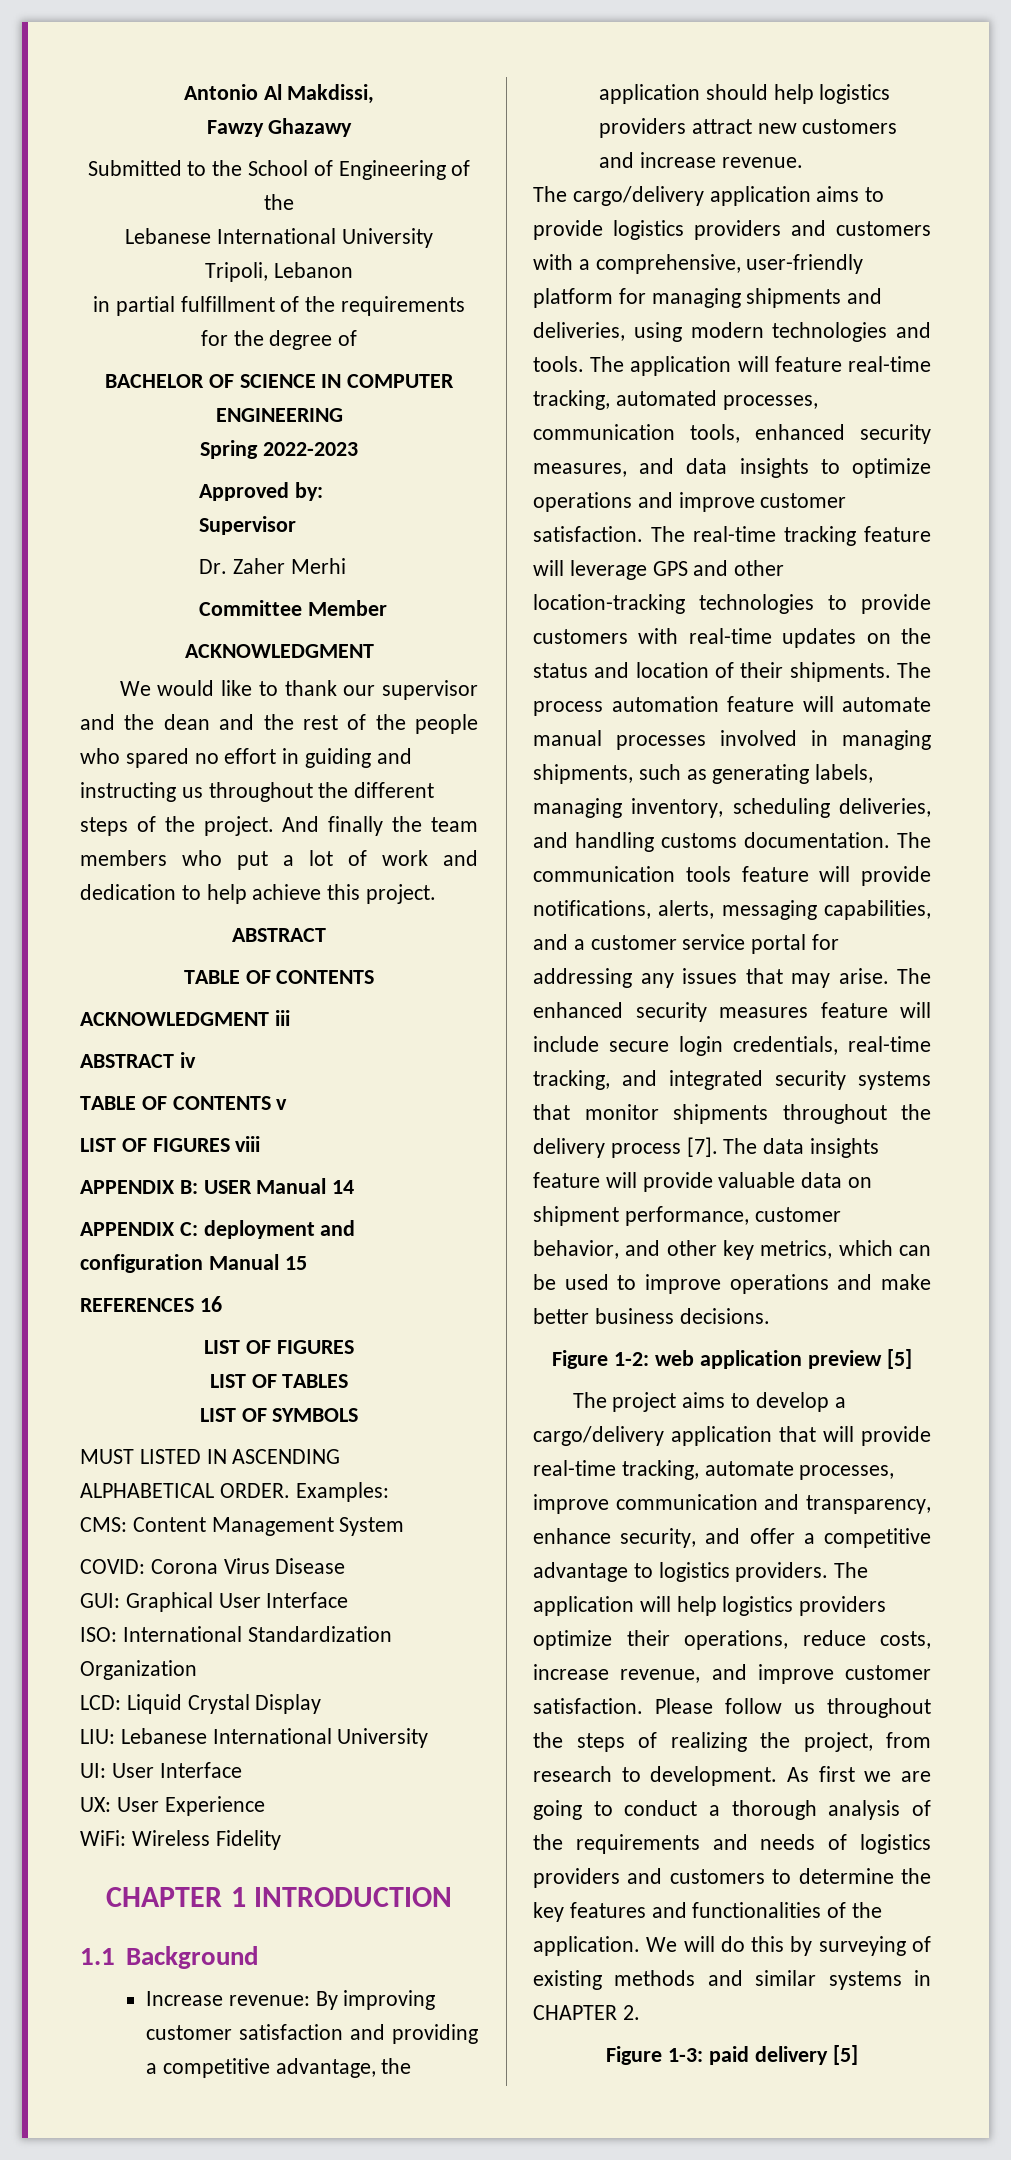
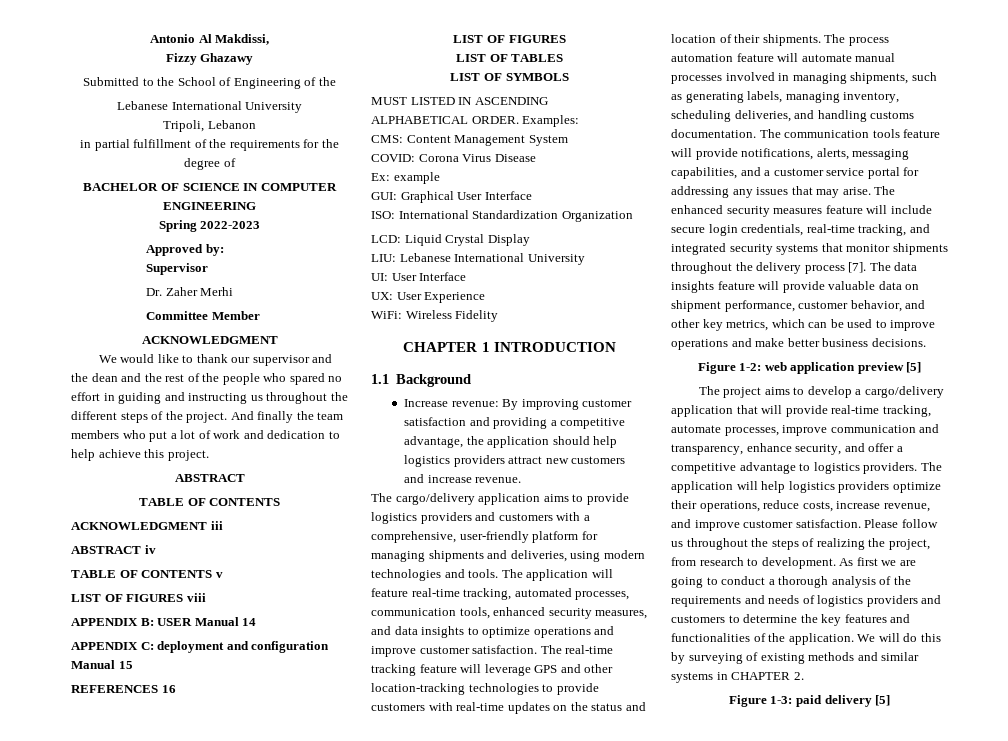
[206,120,264,137] Fawzy -> [165,53,197,65] Fizzy
(346, 1566) none -> [371,172,440,184] // Ex: example

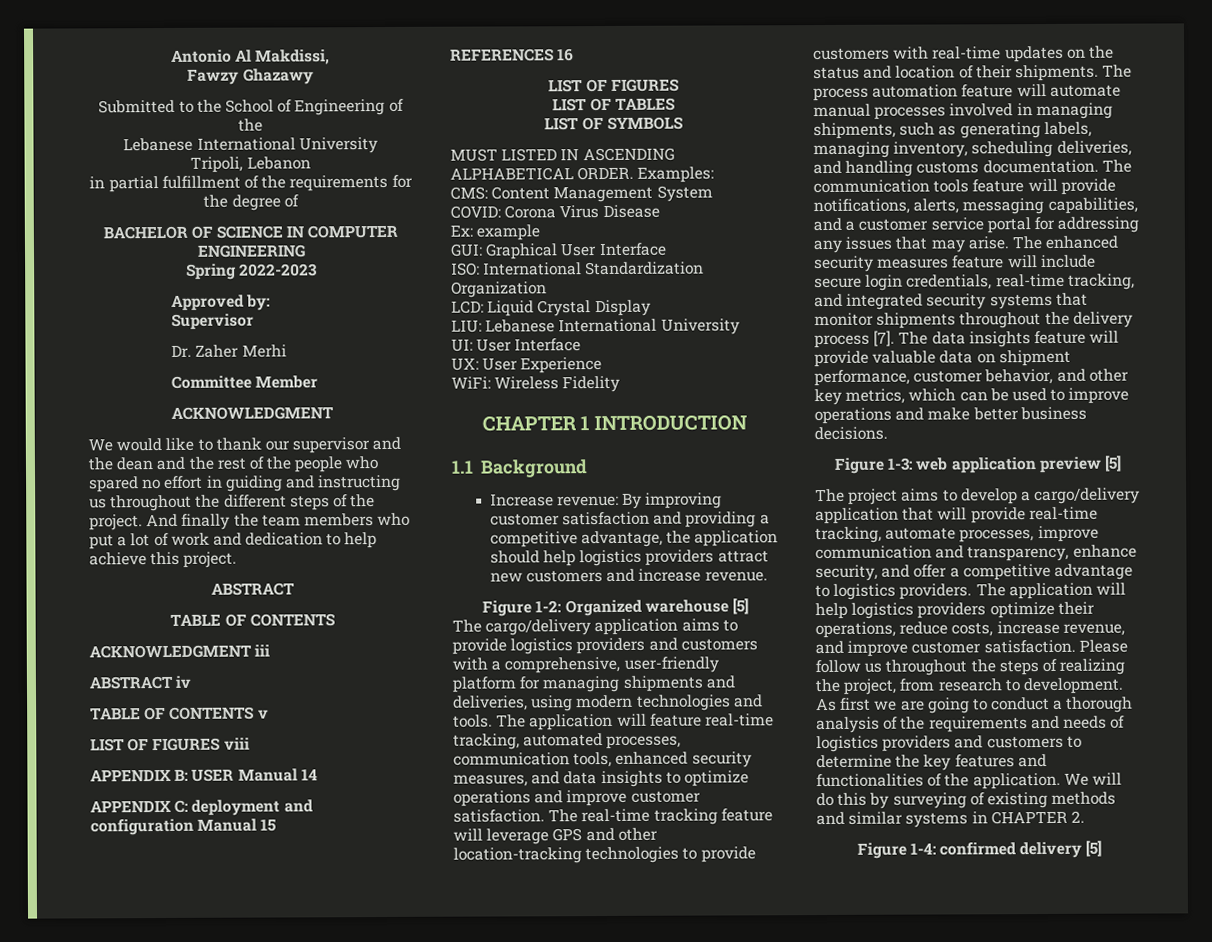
[165,53,197,65] Fizzy -> [187,68,240,85] Fawzy
(522, 480) none -> [482,598,749,617] // Figure 1-2: Organized warehouse [5]
[739,363,762,371] 1-2: -> [887,457,914,471] 1-3:
[770,695,822,707] 1-3: paid -> [909,842,1016,856] 1-4: confirmed

